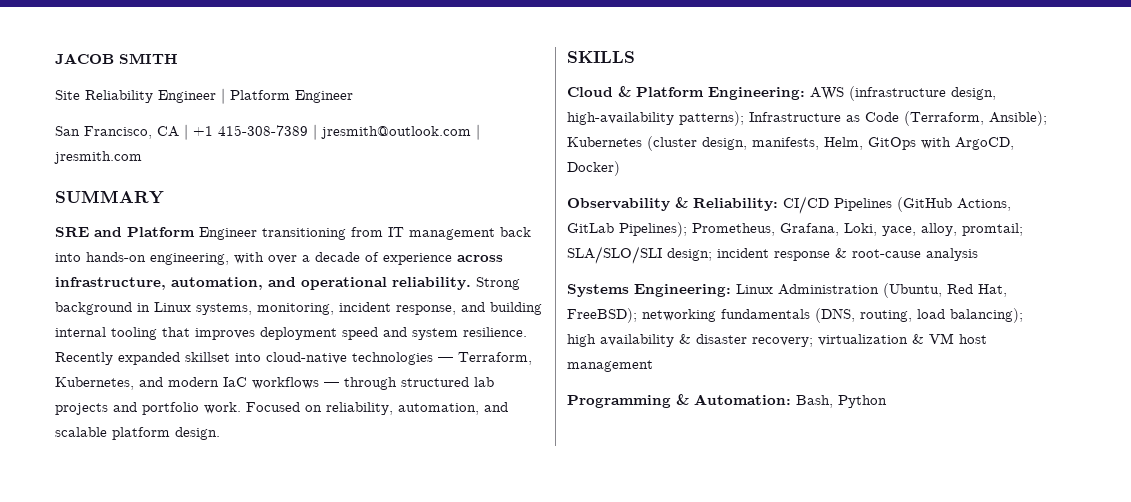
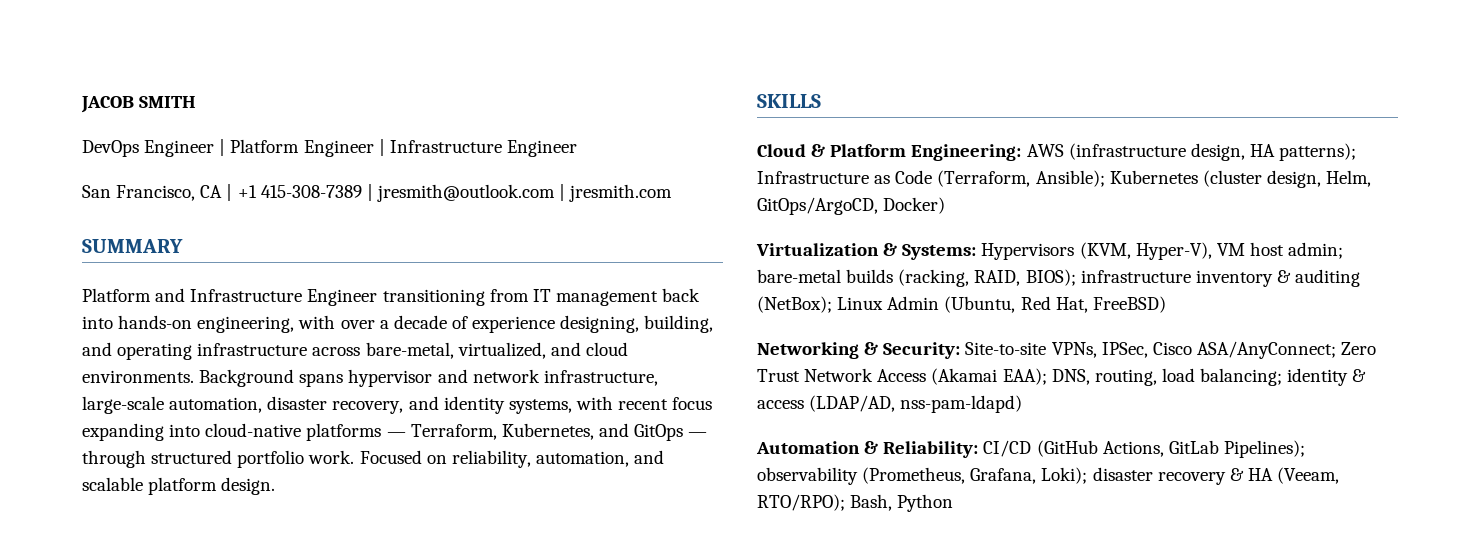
[55,90,153,103] Site Reliability -> [82,140,139,157] DevOps
(353, 96) none -> [378,139,577,157] | Infrastructure Engineer
[55,227,195,237] SRE and Platform -> [82,288,303,302] Platform and Infrastructure
[457,255,503,262] [55,277,520,290] [55,302,542,315] [55,327,527,340] [55,352,230,365] across infrastructure, automation, and operational reliability. Strong background in Linux systems, monitoring, incident response, and building internal tooling that improves deployment speed and system resilience. Recently expanded skillset -> [560,315,714,333] [82,342,628,360] [82,369,658,387] [82,396,713,414] [82,423,164,441] designing, building, and operating infrastructure across bare-metal, virtualized, and cloud environments. Background spans hypervisor and network infrastructure, large-scale automation, disaster recovery, and identity systems, with recent focus expanding
[352,352,433,365] technologies -> [306,423,382,441] platforms
[168,377,494,390] [55,402,137,415] modern IaC workflows — through structured lab projects and -> [634,424,708,441] [82,450,233,468] GitOps — through structured
[567,112,674,125] high-availability -> [1249,144,1275,157] HA
[752,137,1014,150] [567,161,620,176] [567,198,670,211] manifests, Helm, GitOps with ArgoCD, Docker) // Observability -> [1326,170,1372,187] [757,197,946,215] [756,242,1344,260] [757,269,1361,287] [757,296,1166,313] [757,341,1377,359] [757,368,1367,386] [757,395,1023,413] [756,441,860,454] Helm, GitOps/ArgoCD, Docker) // Virtualization & Systems: Hypervisors (KVM, Hyper-V), VM host admin; bare-metal builds (racking, RAID, BIOS); infrastructure inventory & auditing (NetBox); Linux Admin (Ubuntu, Red Hat, FreeBSD) // Networking & Security: Site-to-site VPNs, IPSec, Cisco ASA/AnyConnect; Zero Trust Network Access (Akamai EAA); DNS, routing, load balancing; identity & access (LDAP/AD, nss-pam-ldapd) // Automation
[834,198,892,211] Pipelines -> (1032, 448) none
[692,223,1023,236] [567,246,978,264] [567,283,1007,298] [567,308,1023,323] [567,333,987,347] [567,360,653,372] [567,394,791,408] Prometheus, Grafana, Loki, yace, alloy, promtail; SLA/SLO/SLI design; incident response & root-cause analysis // Systems Engineering: Linux Administration (Ubuntu, Red Hat, FreeBSD); networking fundamentals (DNS, routing, load balancing); high availability & disaster recovery; virtualization & VM host management // Programming & Automation: -> [757,467,1340,485] [757,494,845,511] observability (Prometheus, Grafana, Loki); disaster recovery & HA (Veeam, RTO/RPO);

